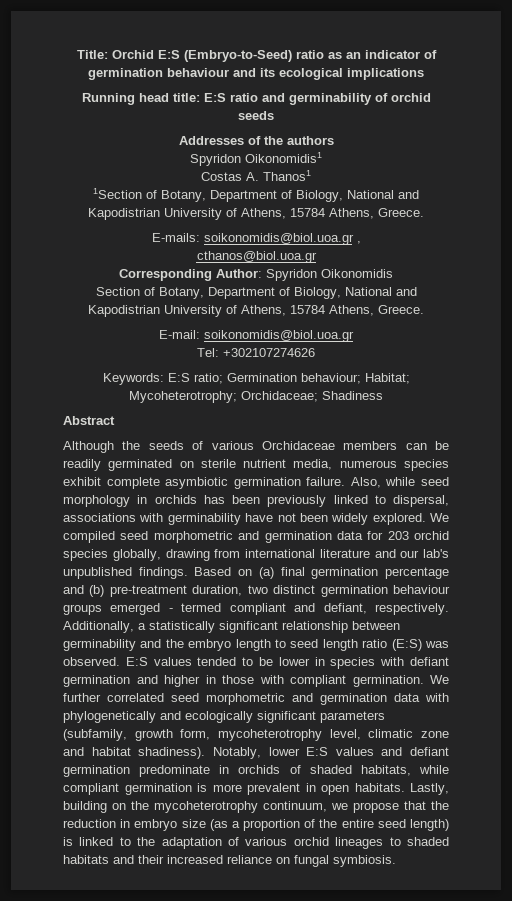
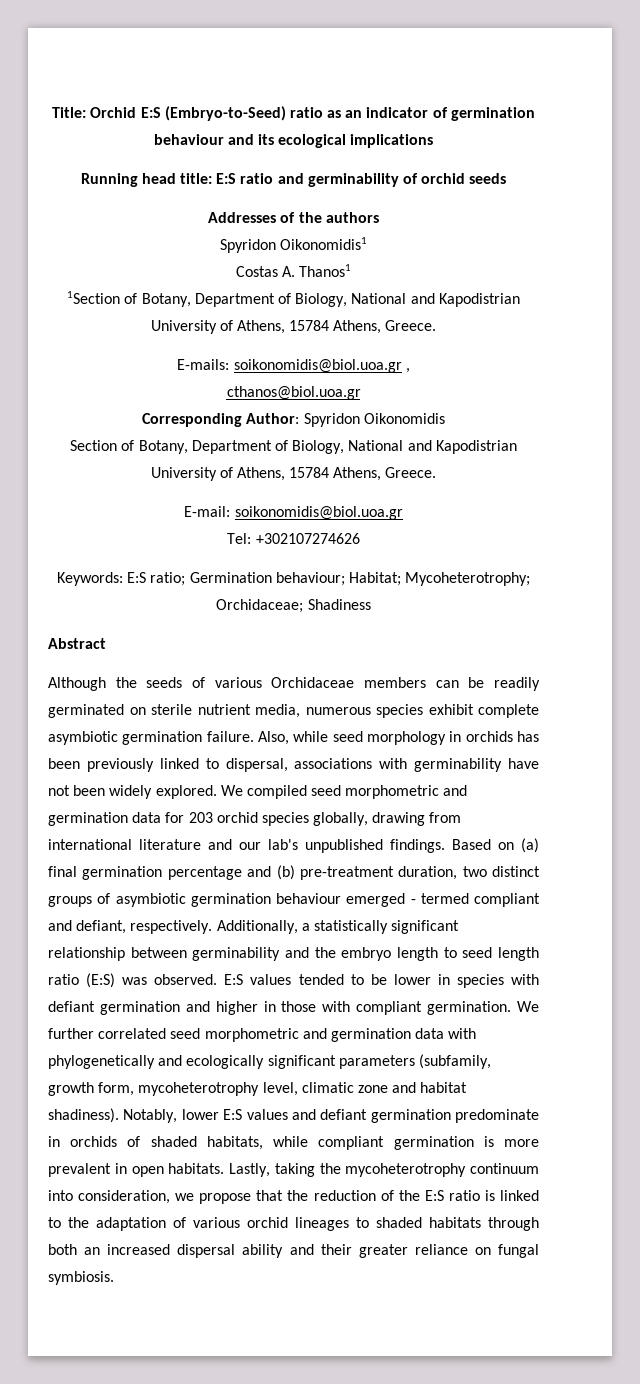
[320,585,450,597] [63,604,102,615] germination behaviour groups -> [48,893,341,907] groups of asymbiotic germination behaviour
[63,801,327,813] building on the mycoheterotrophy continuum, -> [274,1163,539,1177] [48,1190,171,1204] taking the mycoheterotrophy continuum into consideration,
[120,819,450,831] in embryo size (as a proportion of the entire seed length) -> [380,1190,480,1201] of the E:S ratio
(109, 859) none -> [488,1217,539,1231] [48,1244,284,1258] through both an increased dispersal ability
[167,855,223,864] increased -> [358,1244,408,1258] greater

